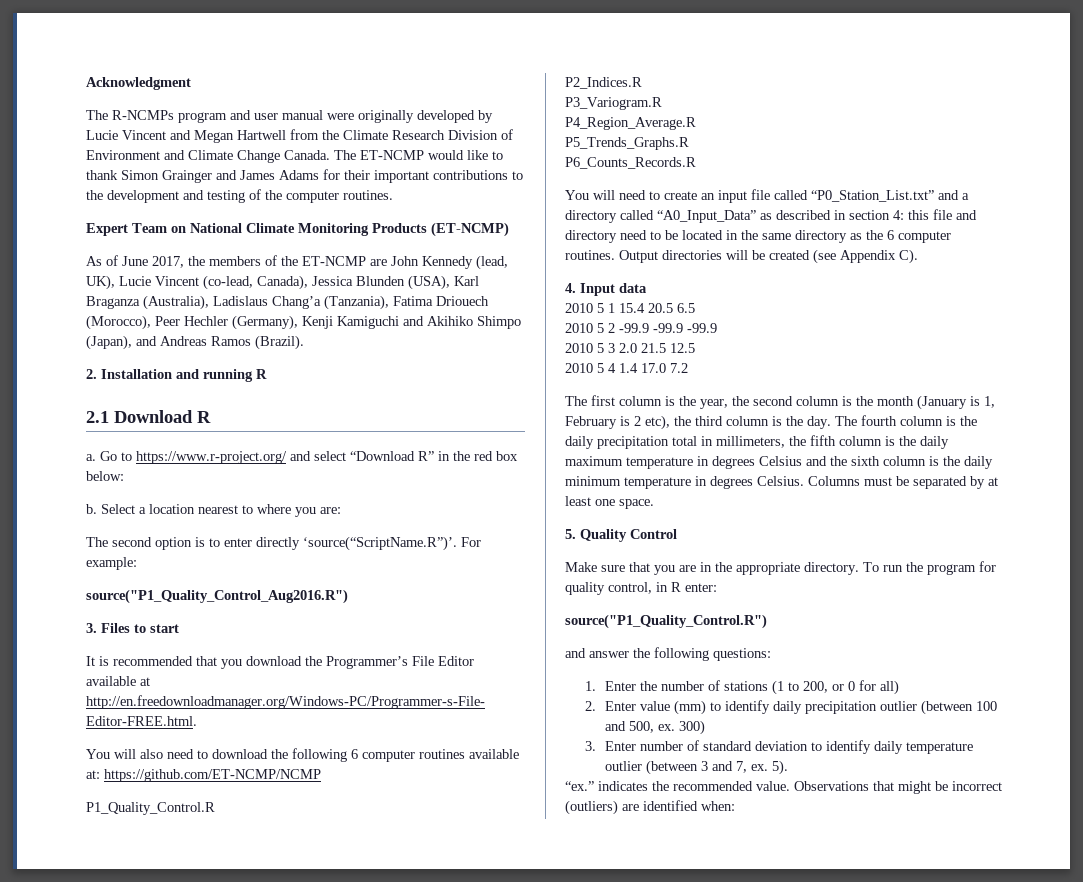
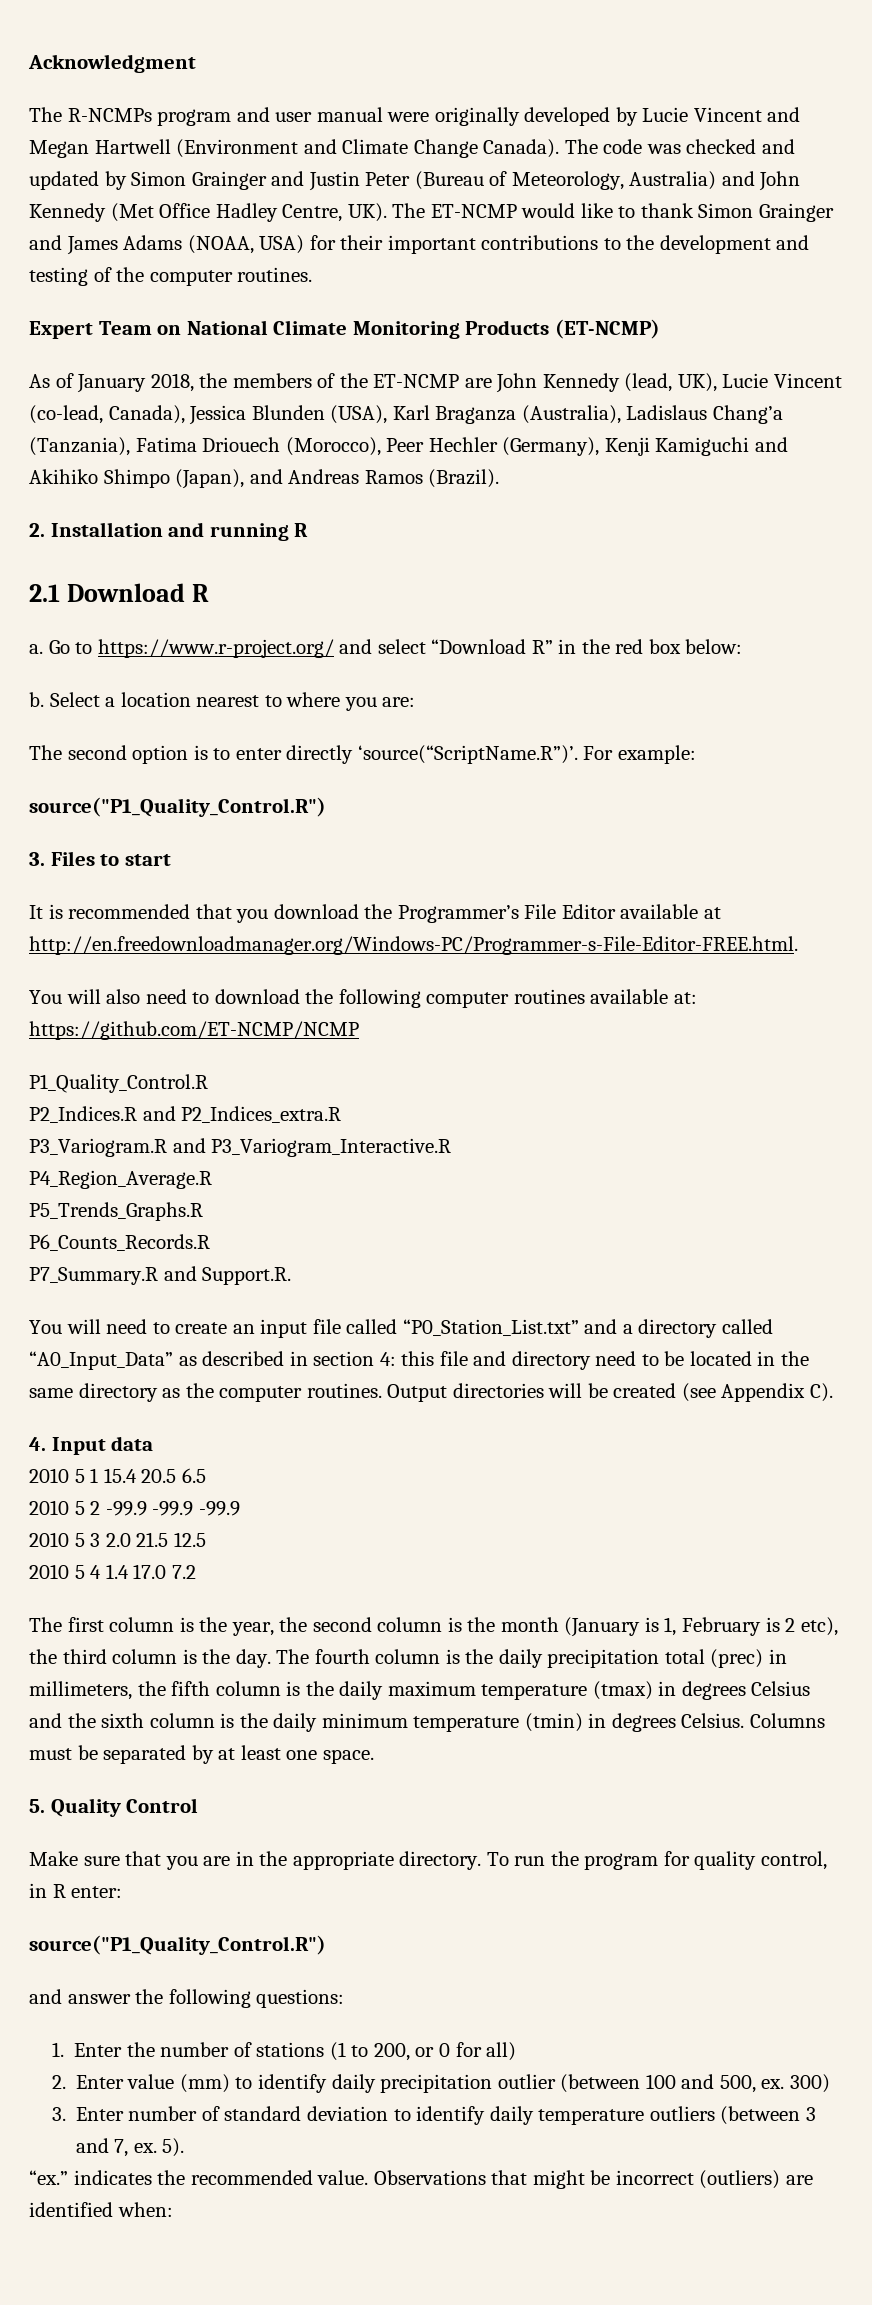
[290,129,513,140] [86,150,330,163] from the Climate Research Division of Environment and Climate Change Canada. -> [176,139,795,158] [29,171,801,191] [29,203,387,222] (Environment and Climate Change Canada). The code was checked and updated by Simon Grainger and Justin Peter (Bureau of Meteorology, Australia) and John Kennedy (Met Office Hadley Centre, UK).
(319, 175) none -> [187,235,305,254] (NOAA, USA)
[122,256,184,268] June 2017, -> [77,373,194,393] January 2018,
[86,589,348,604] source("P1_Quality_Control_Aug2016.R") -> [29,797,326,817] source("P1_Quality_Control.R")
[351,749,358,759] 6 -> (421, 998) none
(642, 83) none -> [142,1106,342,1123] and P2_Indices_extra.R
(662, 103) none -> [172,1138,452,1157] and P3_Variogram_Interactive.R
(696, 163) none -> [29,1266,292,1285] // P7_Summary.R and Support.R.
[887,230,894,240] 6 -> (214, 1390) none
(697, 441) none -> [710,1649,764,1668] (prec)
(693, 463) none -> [592,1681,653,1700] (tmax)
(691, 483) none -> [524,1713,583,1732] (tmin)
[604,761,642,771] outlier -> [649,2106,715,2121] outliers

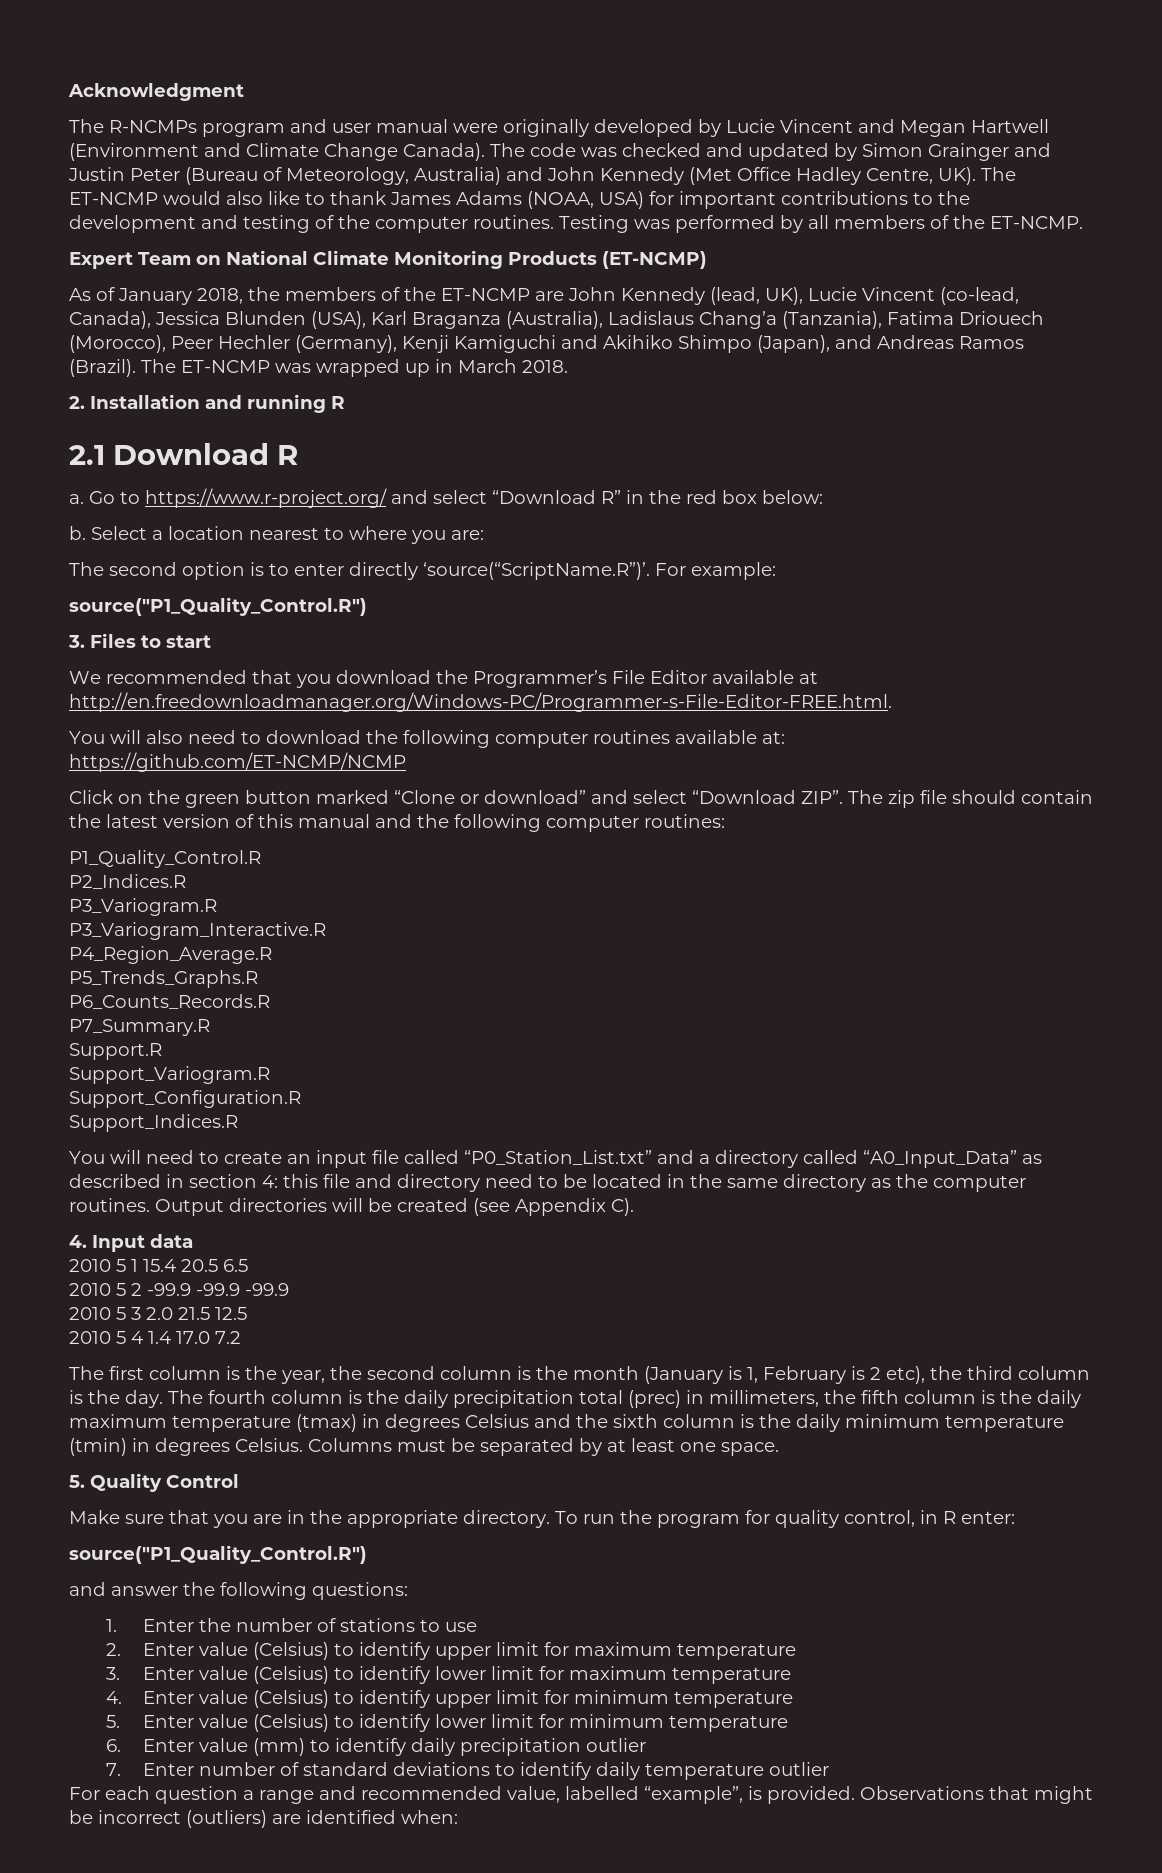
(576, 210) none -> [226,191,263,205] also
[698,203,834,222] [29,235,62,250] Simon Grainger and -> (386, 198) none
[340,235,384,250] their -> (674, 198) none
(313, 274) none -> [559,215,1083,233] Testing was performed by all members of the ET-NCMP.
(500, 478) none -> [141,359,568,377] The ET-NCMP was wrapped up in March 2018.
[29,904,63,919] It is -> [69,671,101,684] We
(359, 1030) none -> [69,790,1093,808] [69,814,725,832] // Click on the green button marked “Clone or download” and select “Download ZIP”. The zip file should contain the latest version of this manual and the following computer routines:
[142,1106,342,1123] and P2_Indices_extra.R -> (186, 881) none
[172,1138,206,1153] and -> (217, 907) //
[163,1266,292,1285] and Support.R. -> [69,1043,162,1060] [69,1066,270,1084] [69,1090,301,1108] [69,1114,238,1132] // Support.R // Support_Variogram.R // Support_Configuration.R // Support_Indices.R
[329,2042,517,2061] [51,2075,66,2089] (1 to 200, or 0 for all) // 2. -> [419,1619,477,1632] [105,1642,796,1660] [105,1666,791,1684] [105,1690,793,1708] [105,1714,788,1732] [105,1739,121,1752] to use // 2. Enter value (Celsius) to identify upper limit for maximum temperature // 3. Enter value (Celsius) to identify lower limit for maximum temperature // 4. Enter value (Celsius) to identify upper limit for minimum temperature // 5. Enter value (Celsius) to identify lower limit for minimum temperature // 6.
[560,2074,830,2093] [51,2107,66,2121] (between 100 and 500, ex. 300) // 3. -> [105,1763,121,1776] // 7.
[306,2106,388,2121] deviation -> [392,1762,490,1776] deviations
[649,2106,816,2125] [75,2138,185,2157] [29,2170,369,2185] outliers (between 3 and 7, ex. 5). // “ex.” indicates the recommended value. -> [768,1762,829,1776] [69,1786,855,1804] outlier // For each question a range and recommended value, labelled “example”, is provided.

